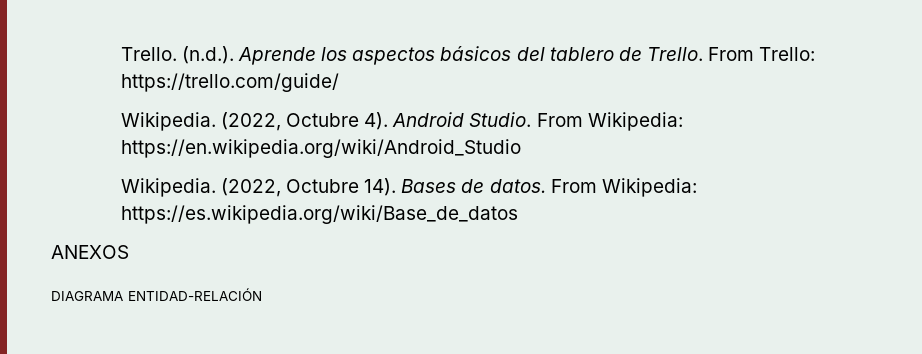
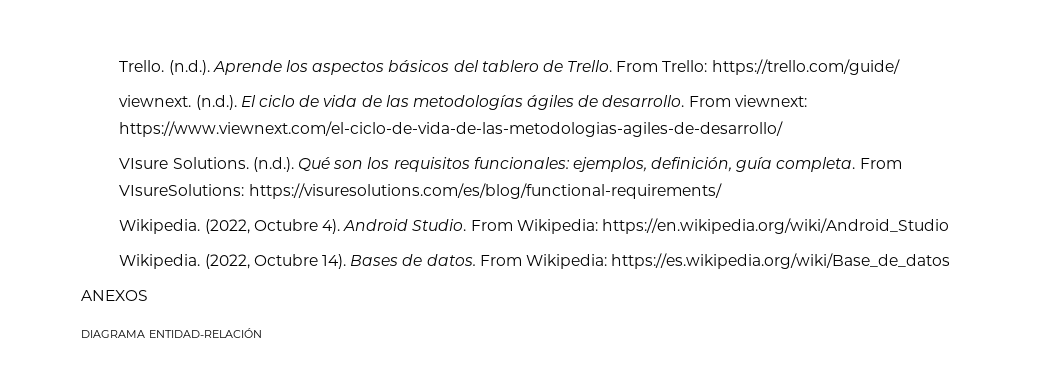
(339, 82) none -> [119,95,807,110] [119,121,784,137] [119,157,902,172] [119,183,722,199] // viewnext. (n.d.). El ciclo de vida de las metodologías ágiles de desarrollo. From viewnext: https://www.viewnext.com/el-ciclo-de-vida-de-las-metodologias-agiles-de-desarrollo/ // VIsure Solutions. (n.d.). Qué son los requisitos funcionales: ejemplos, definición, guía completa. From VIsureSolutions: https://visuresolutions.com/es/blog/functional-requirements/

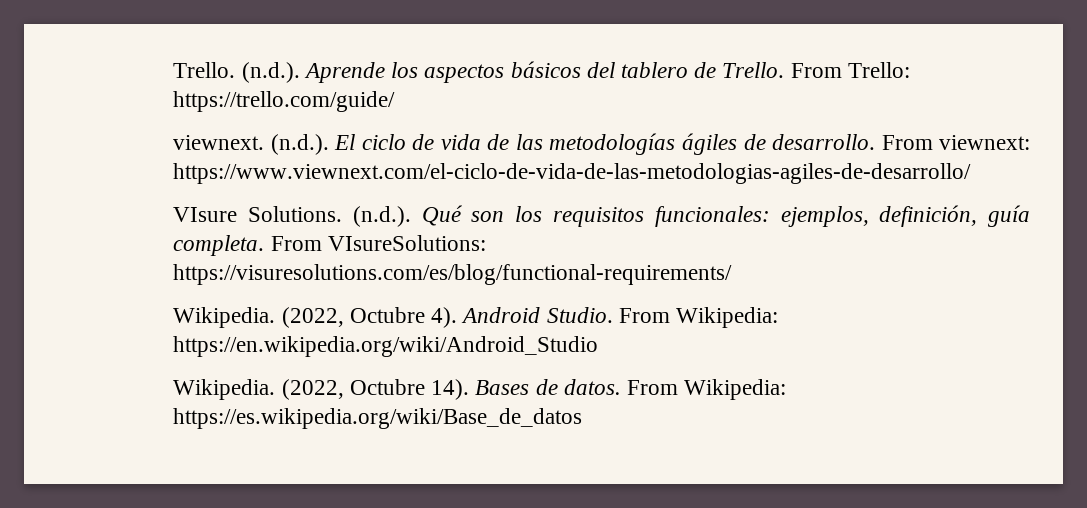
[81,290,148,301] [81,328,263,338] // ANEXOS // DIAGRAMA ENTIDAD-RELACIÓN -> (583, 418) none

